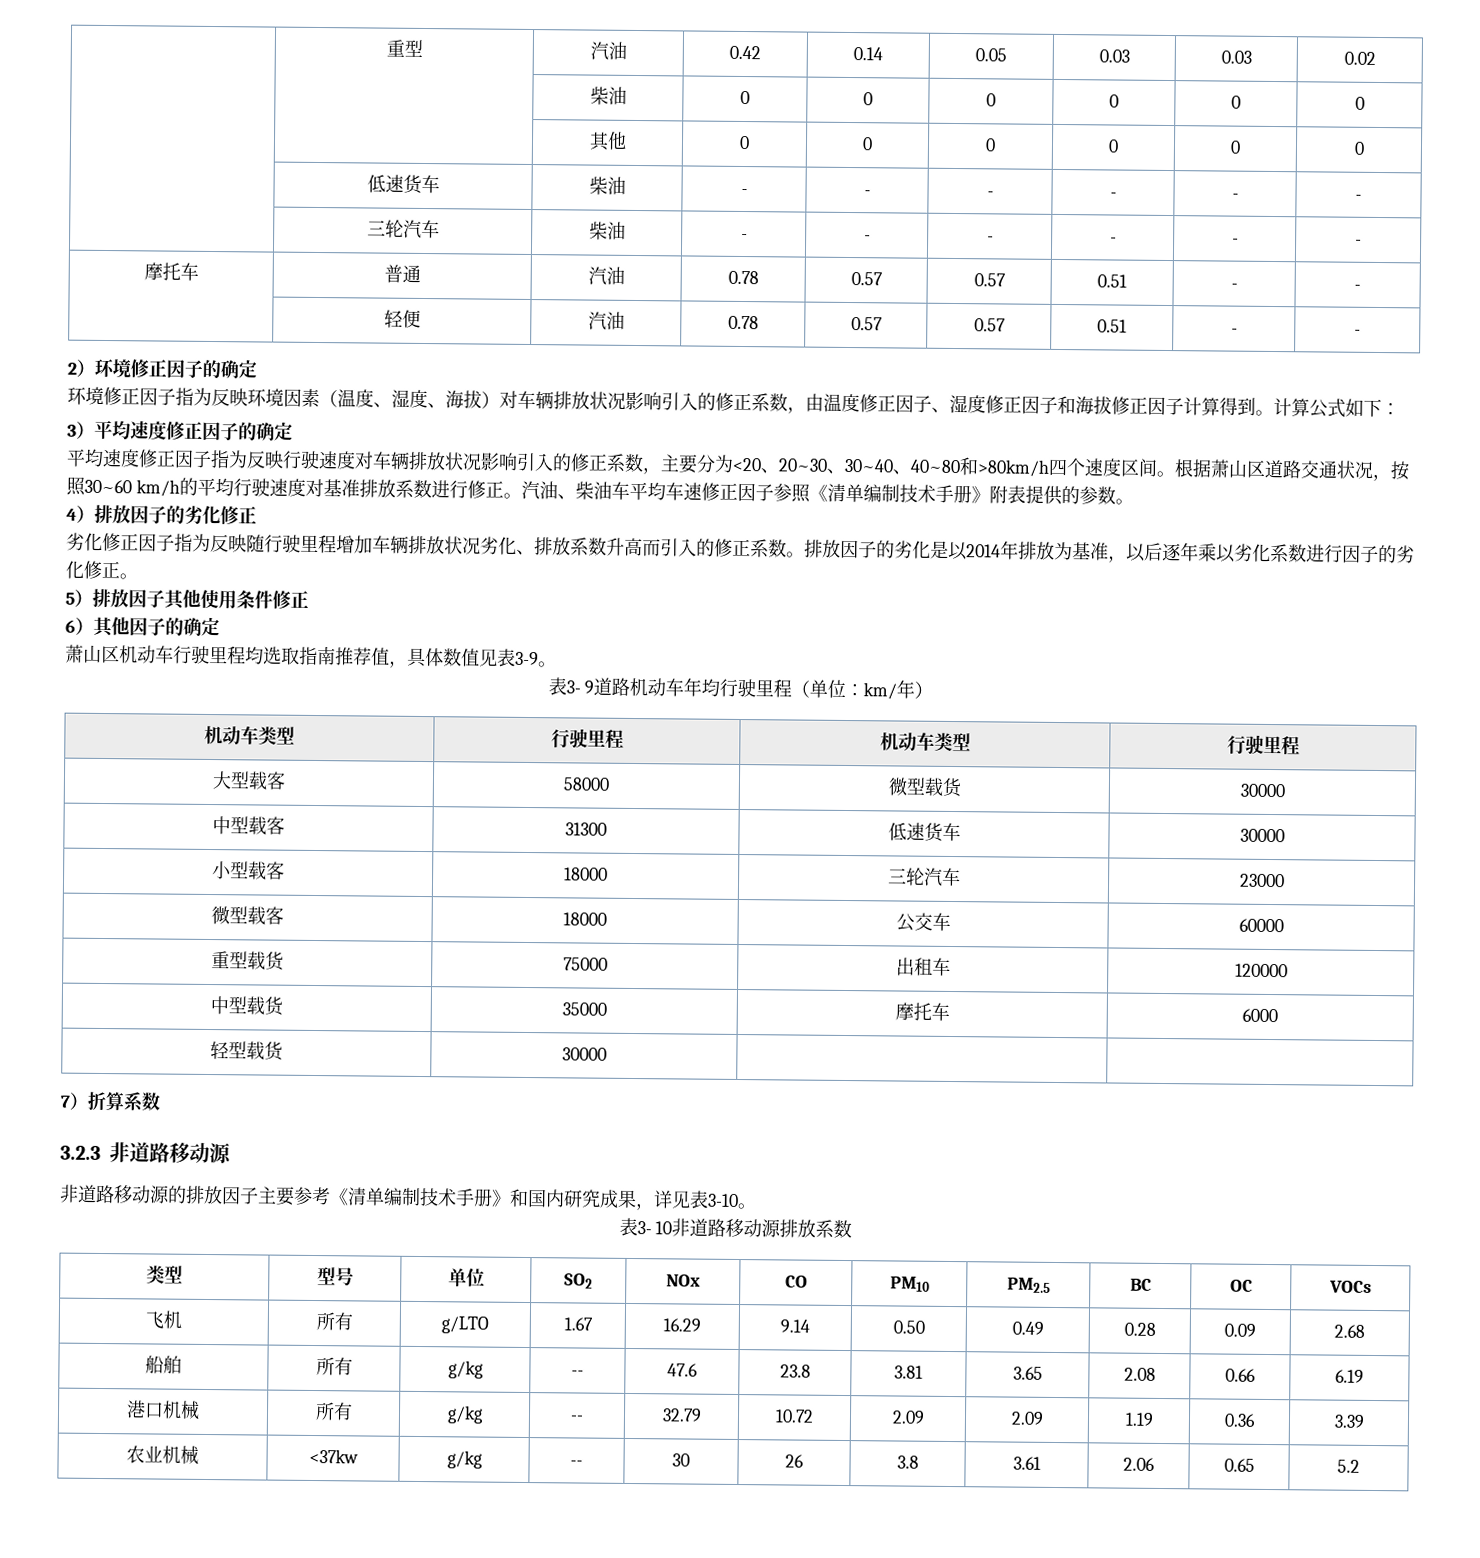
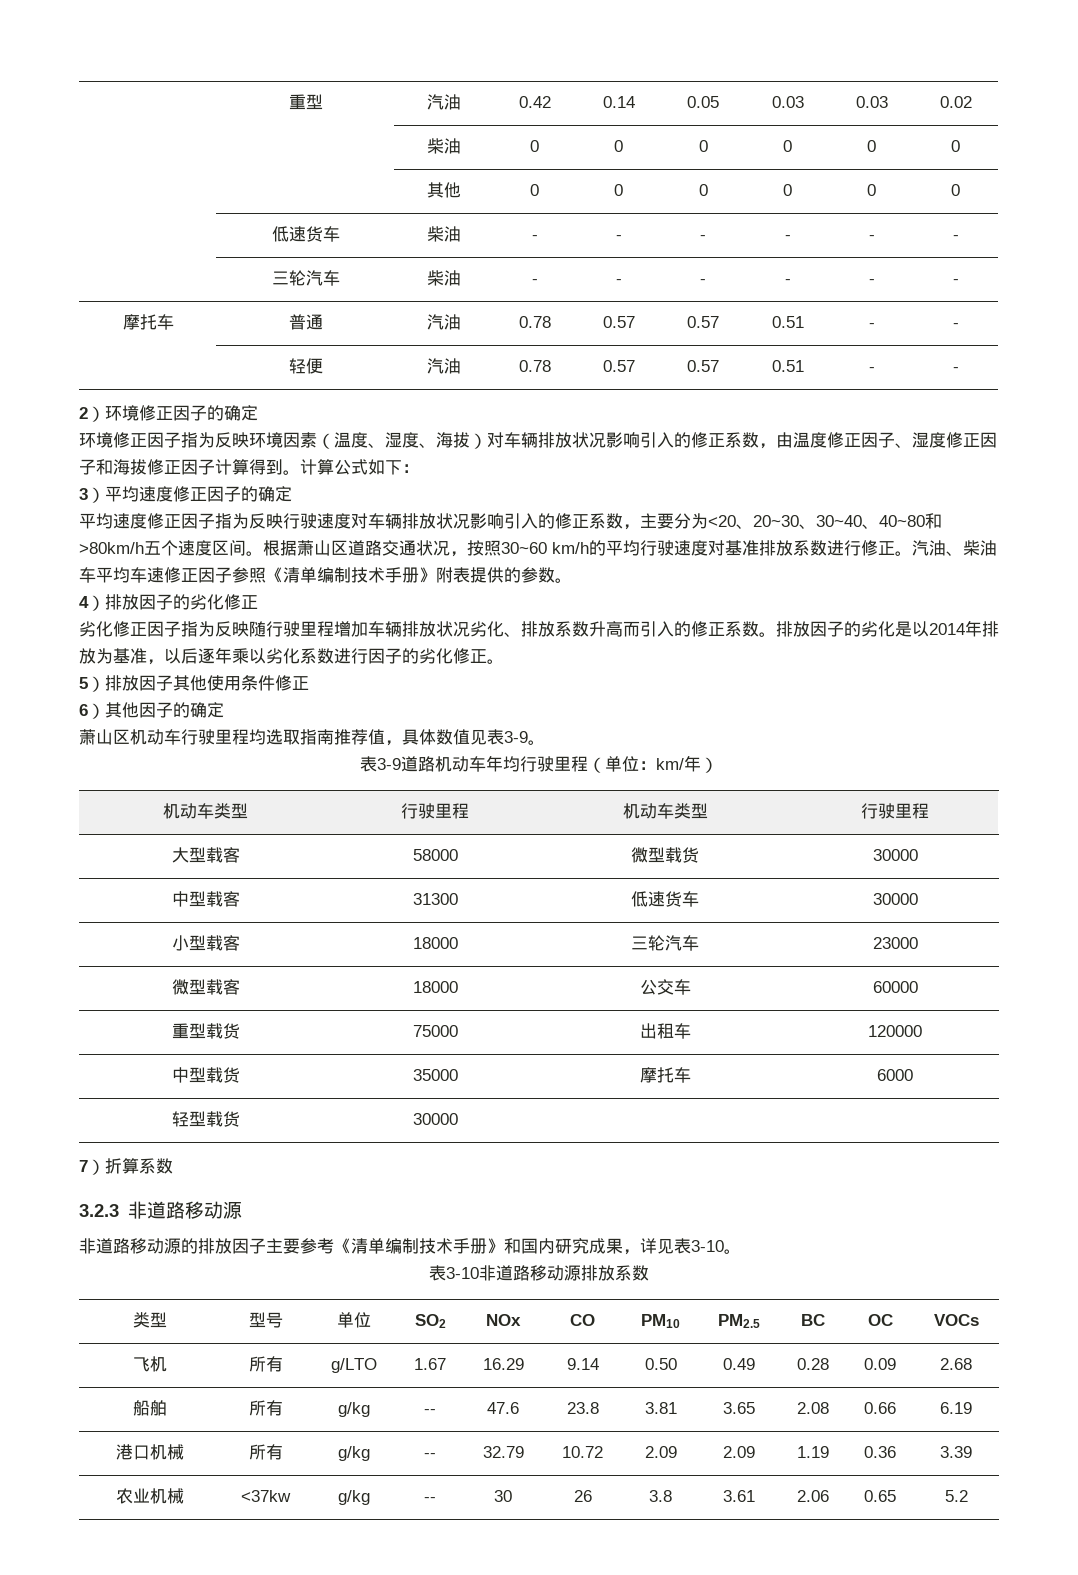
[1048,458,1068,477] 四 -> [144,541,161,555] 五
[565,680,595,694] 3- 9 -> [377,758,401,770] 3-9
[636,1221,673,1235] 3- 10 -> [446,1267,479,1279] 3-10

